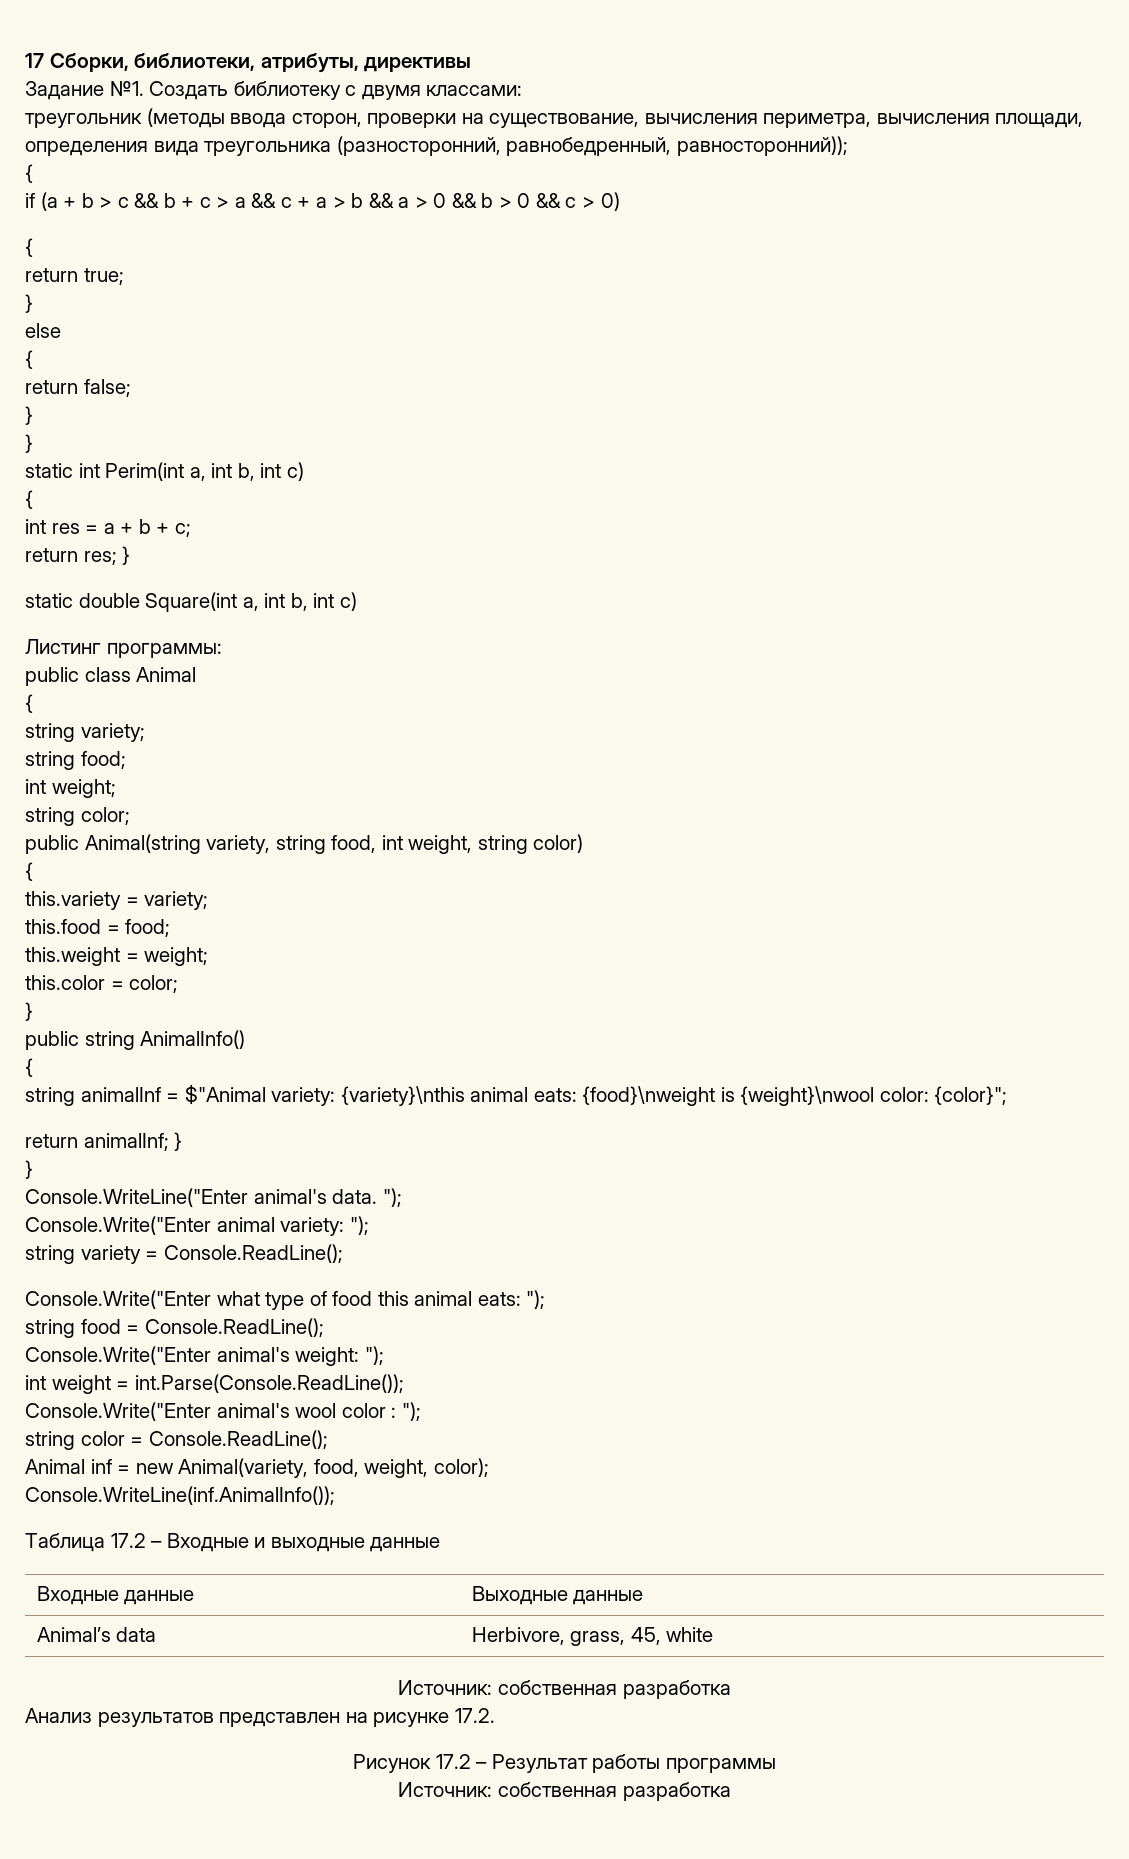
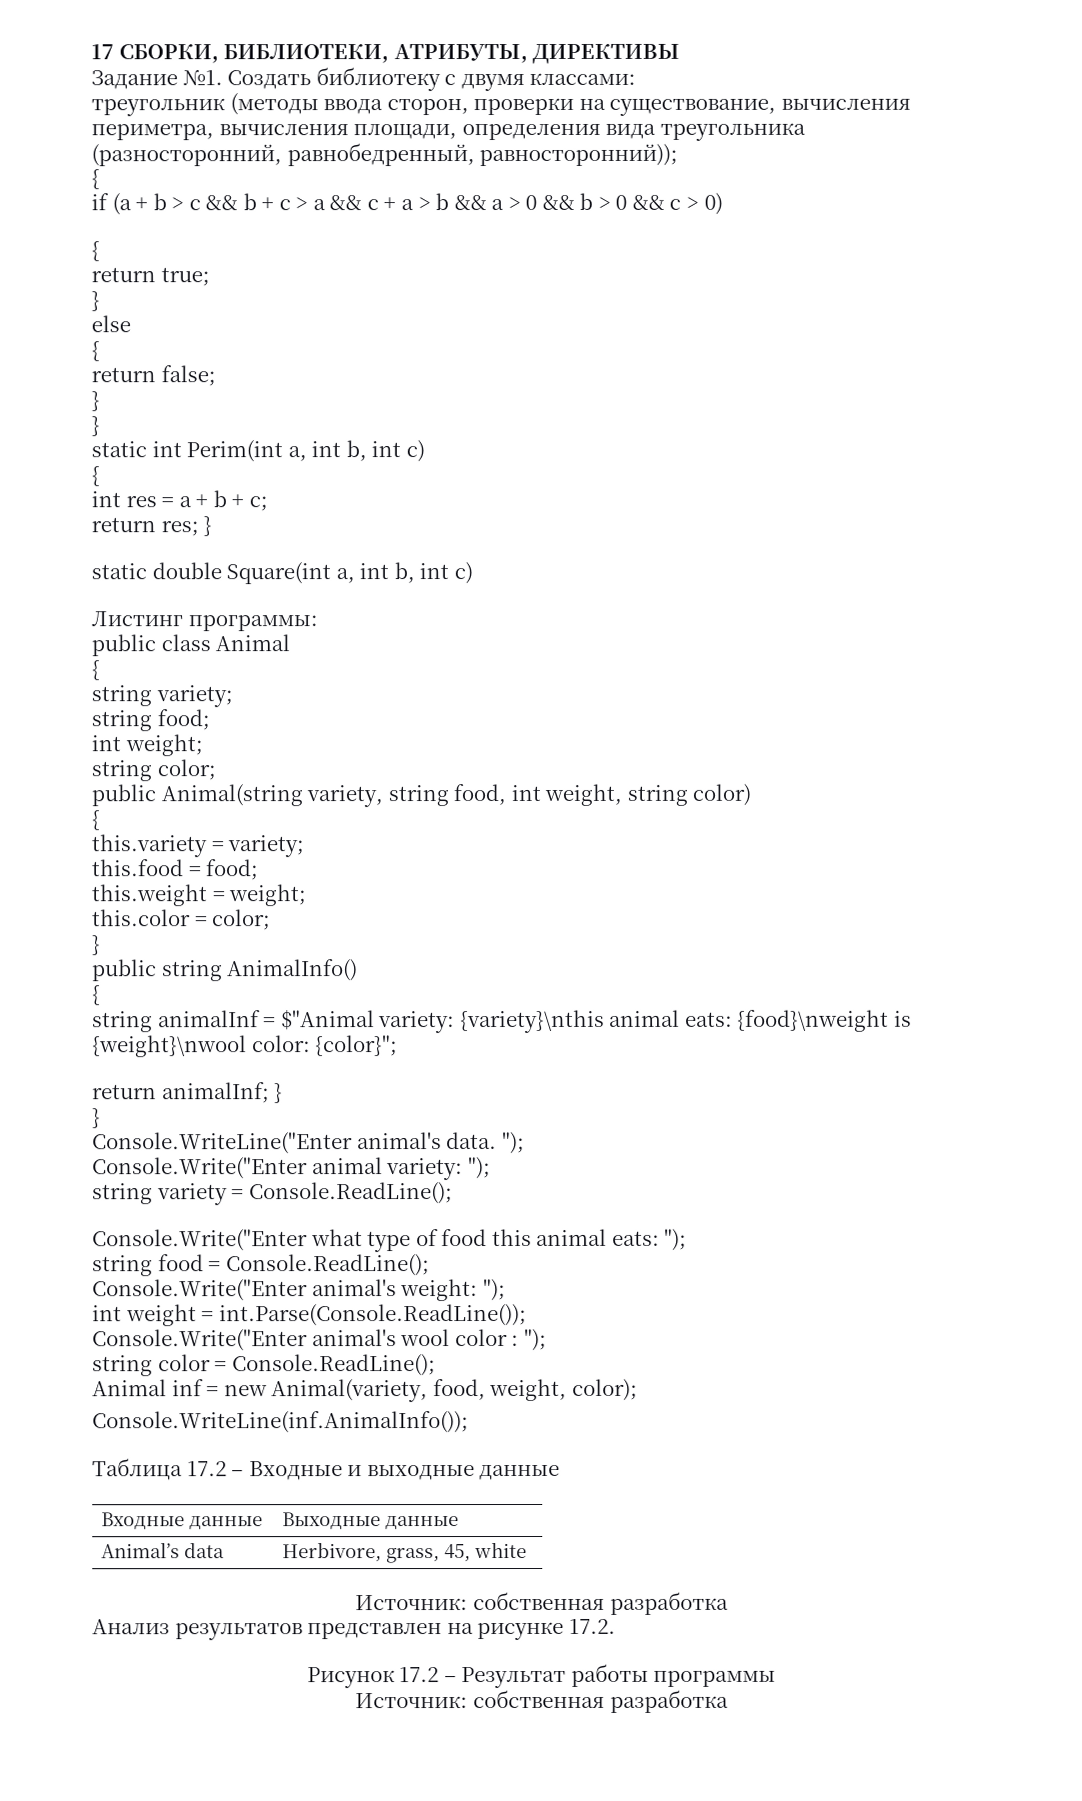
[49,53,472,73] Сборки, библиотеки, атрибуты, директивы -> [118,43,681,65] СБОРКИ, БИБЛИОТЕКИ, АТРИБУТЫ, ДИРЕКТИВЫ

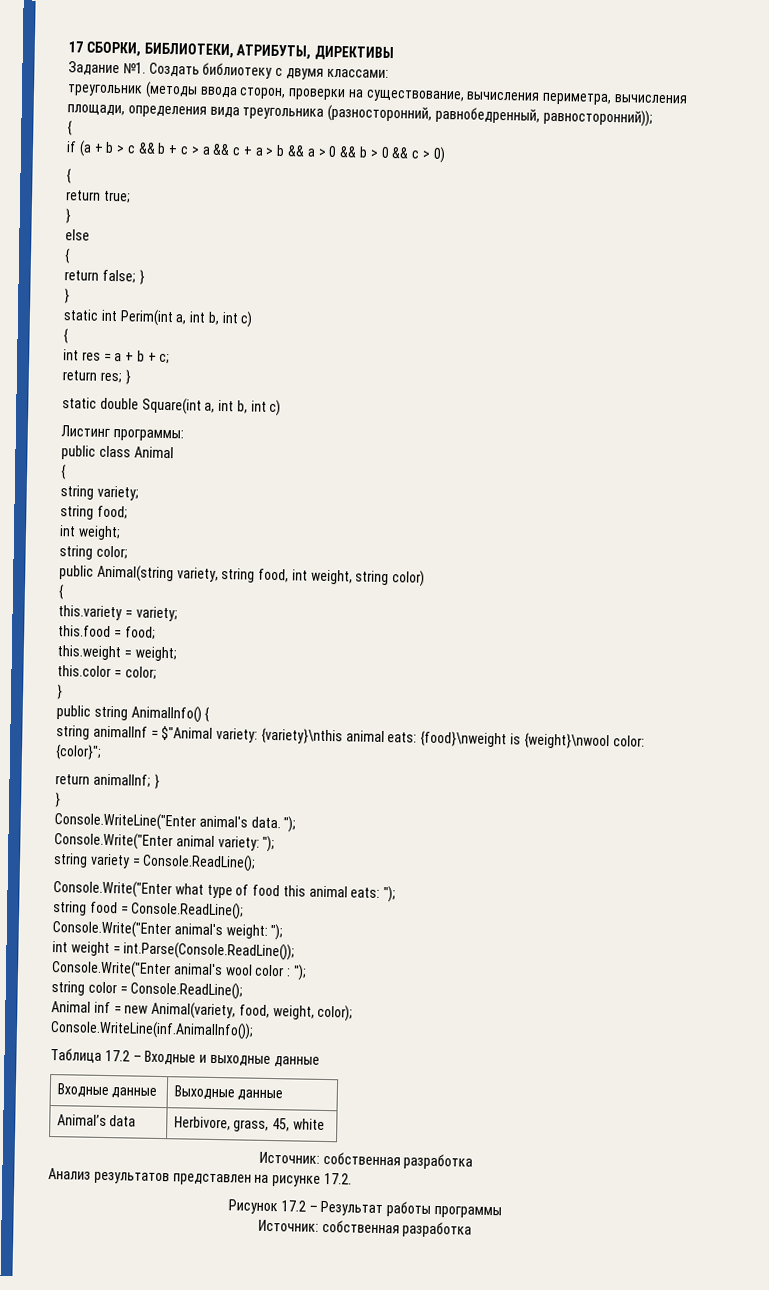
(216, 376) // -> (136, 276) none
(359, 970) // -> (202, 714) none

